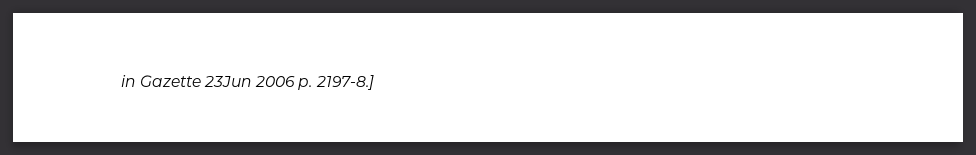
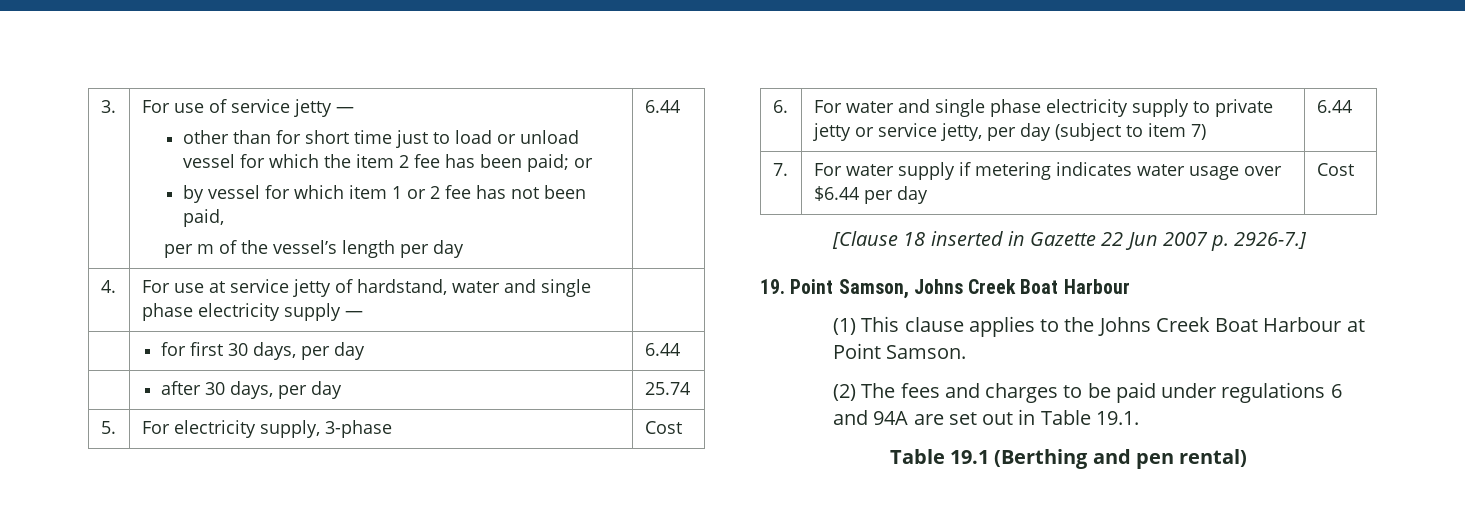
[120,75,374,90] in Gazette 23Jun 2006 p. 2197-8.] -> [100,100,116,113] [141,99,354,117] [182,130,579,148] [182,154,593,172] [182,185,586,203] [182,209,224,227] [163,240,464,258] [644,100,680,113] [100,280,116,293] [141,279,591,297] [141,303,363,321] [160,342,365,360] [644,343,680,356] [160,381,342,399] [644,382,690,395] [100,421,116,434] [141,420,392,438] [644,421,682,434] [772,100,788,113] [813,99,1273,117] [812,123,1206,141] [1316,100,1352,113] [772,163,788,176] [813,162,1282,180] [813,186,928,204] [1316,163,1354,176] [832,231,1308,251] [760,279,1130,299] [833,316,1365,337] [833,343,967,359] [833,382,1342,403] [833,409,1139,425] [889,449,1248,469] 3. | For use of service jetty — // other than for short time just to load or unload vessel for which the item 2 fee has been paid; or // by vessel for which item 1 or 2 fee has not been paid, // per m of the vessel’s length per day | 6.44 // 4. | For use at service jetty of hardstand, water and single phase electricity supply — | // | for first 30 days, per day | 6.44 // | after 30 days, per day | 25.74 // 5. | For electricity supply, 3-phase | Cost // 6. | For water and single phase electricity supply to private jetty or service jetty, per day (subject to item 7) | 6.44 // 7. | For water supply if metering indicates water usage over $6.44 per day | Cost // [Clause 18 inserted in Gazette 22 Jun 2007 p. 2926-7.] // 19. Point Samson, Johns Creek Boat Harbour // (1) This clause applies to the Johns Creek Boat Harbour at Point Samson. // (2) The fees and charges to be paid under regulations 6 and 94A are set out in Table 19.1. // Table 19.1 (Berthing and pen rental)

